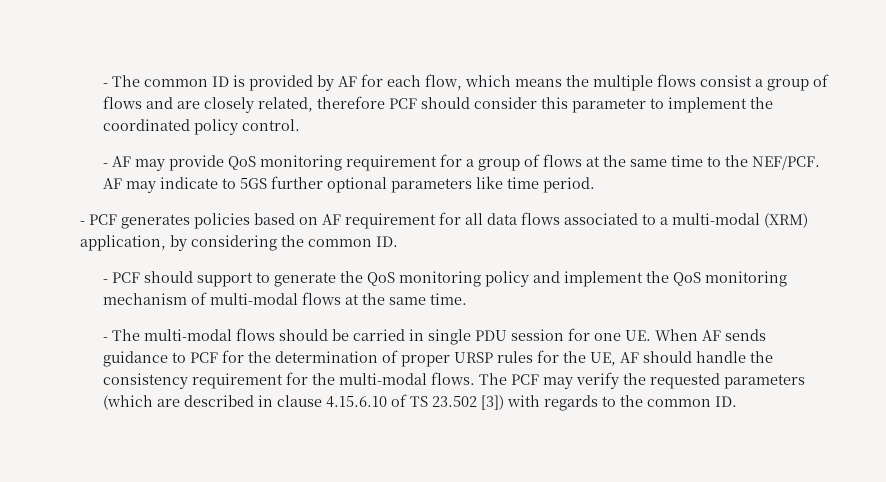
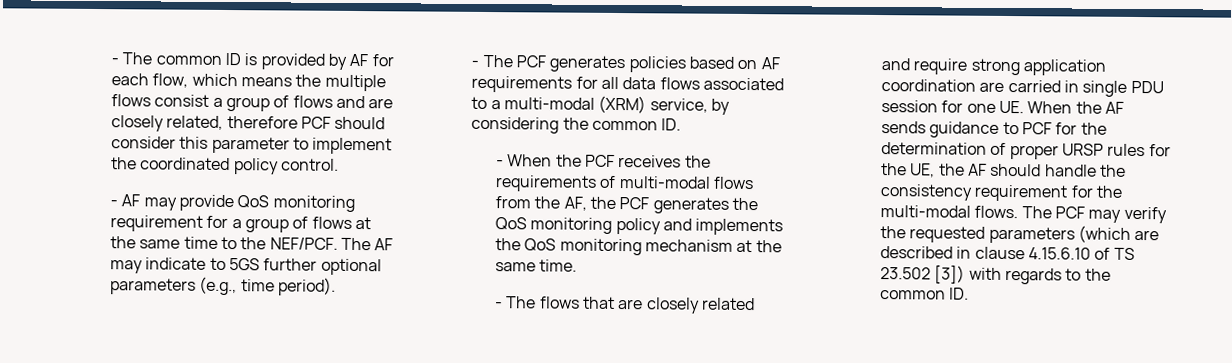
(821, 163) none -> [340,237,371,251] The
[476,176,596,193] [79,221,85,225] like time period. // - -> [199,276,336,296] [471,54,513,68] (e.g., time period). // - The
[344,213,436,229] requirement -> [471,75,573,93] requirements
[79,235,166,251] application, -> [649,98,708,113] service,
[112,271,337,287] PCF should support to generate -> [507,154,711,168] [494,175,754,192] [494,196,729,214] When the PCF receives the requirements of multi-modal flows from the AF, the PCF generates
[564,271,644,287] implement -> [695,218,784,236] implements
[191,292,342,305] of multi-modal flows -> (733, 245) none
[144,328,350,341] multi-modal flows should be -> [539,296,755,314] [880,58,1106,76] [880,79,1005,92] flows that are closely related and require strong application coordination are
(699, 335) none -> [1075,101,1102,114] the
(617, 359) none -> [938,163,965,176] the

